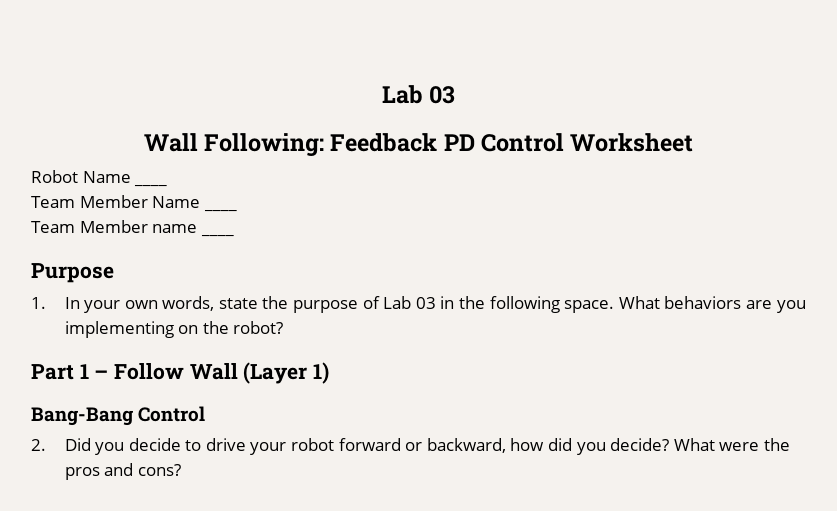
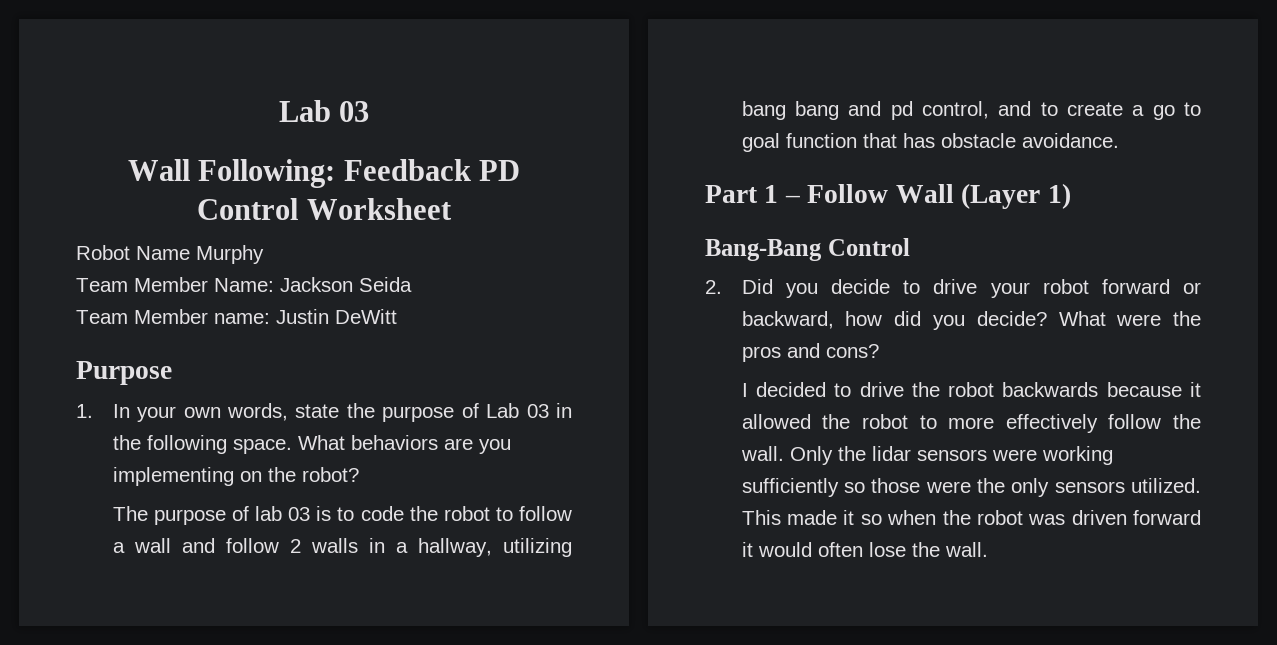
[134,183,168,187] [31,195,201,208] [203,208,237,212] [31,220,198,233] [200,233,234,237] ____ // Team Member Name ____ // Team Member name ____ -> [196,245,264,264] [76,277,412,292] [76,309,397,324] Murphy // Team Member Name: Jackson Seida // Team Member name: Justin DeWitt
(284, 327) none -> [112,506,573,525] [112,538,572,557] [741,101,1201,120] [741,133,1119,152] // The purpose of lab 03 is to code the robot to follow a wall and follow 2 walls in a hallway, utilizing bang bang and pd control, and to create a go to goal function that has obstacle avoidance.
(181, 470) none -> [741,382,1201,397] [741,414,1201,433] [740,446,1113,465] [741,478,1201,497] [741,510,1201,525] [741,542,988,557] // I decided to drive the robot backwards because it allowed the robot to more effectively follow the wall. Only the lidar sensors were working sufficiently so those were the only sensors utilized. This made it so when the robot was driven forward it would often lose the wall.

